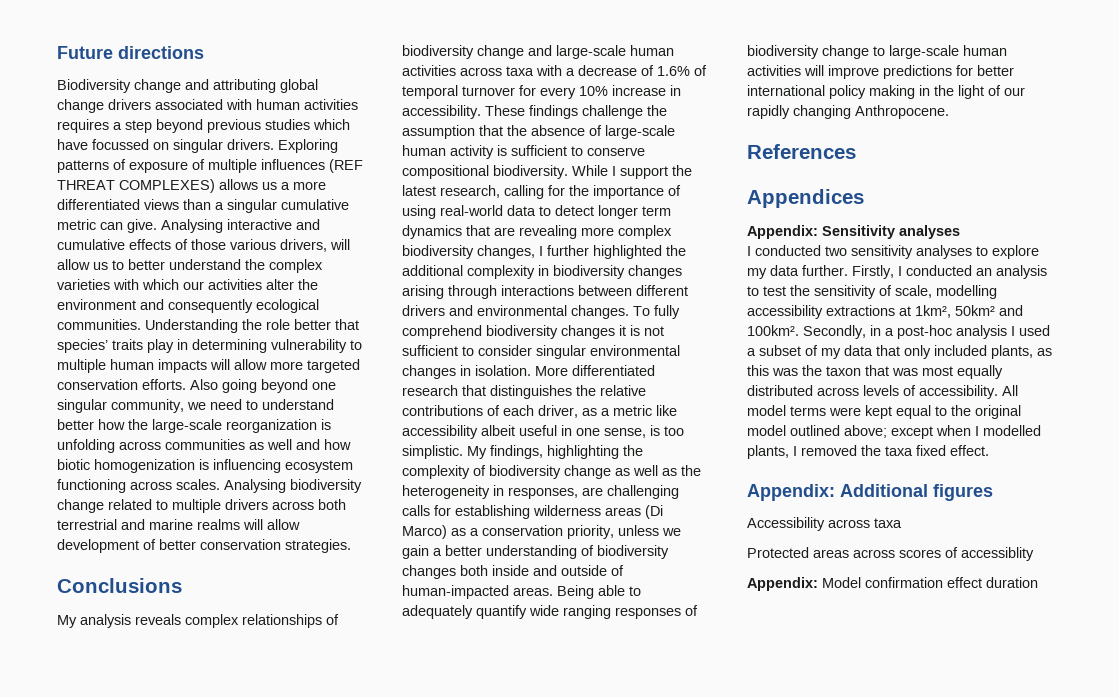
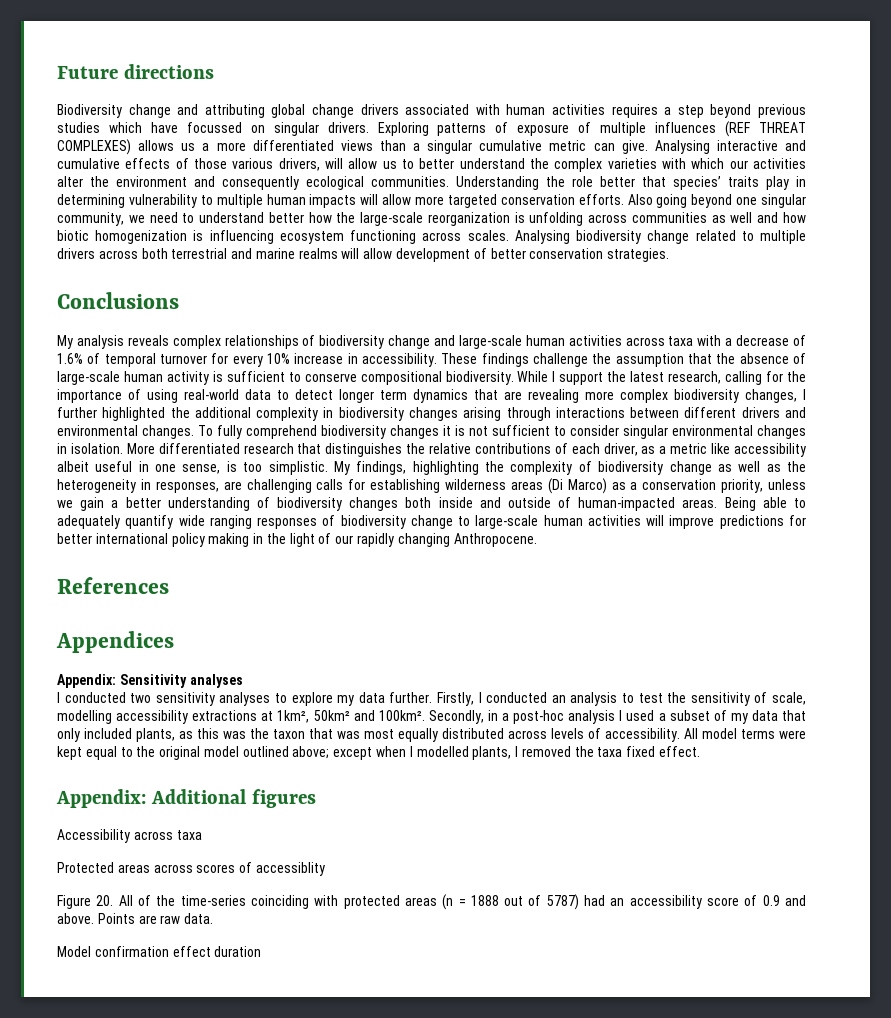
[747,577,818,591] Appendix: -> [57,894,807,910] [57,913,214,924] Figure 20. All of the time-series coinciding with protected areas (n = 1888 out of 5787) had an accessibility score of 0.9 and above. Points are raw data. //

